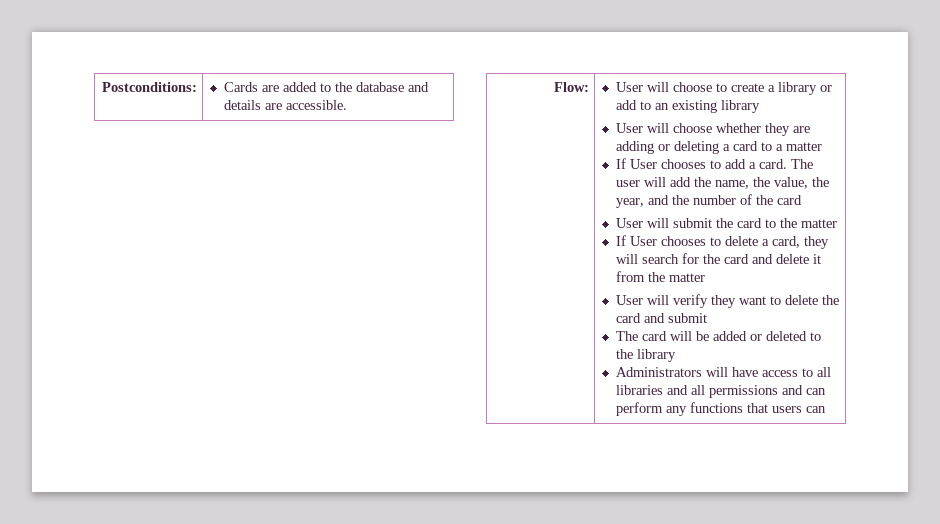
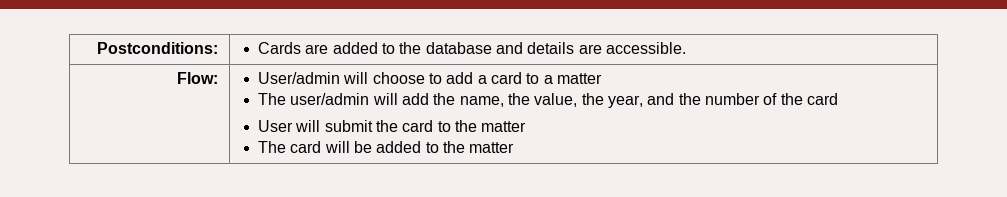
[616,82,644,92] User -> [258,72,341,84] User/admin
[731,82,833,95] [616,100,761,113] [616,123,811,136] [616,141,720,154] create a library or add to an existing library // User will choose whether they are adding or deleting -> [446,72,474,84] add
[616,158,814,169] [616,180,641,187] If User chooses to add a card. The user -> [258,93,370,105] The user/admin
[616,235,830,249] [616,253,822,264] [616,271,706,282] [616,294,840,308] [616,313,708,323] // If User chooses to delete a card, they will search for the card and delete it from the matter // User will verify they want to delete the card and submit -> (527, 126) none
[750,331,822,341] [616,349,677,362] [616,367,832,377] [616,385,827,398] [616,402,827,416] or deleted to the library // Administrators will have access to all libraries and all permissions and can perform any functions that users can -> [425,141,515,153] to the matter

